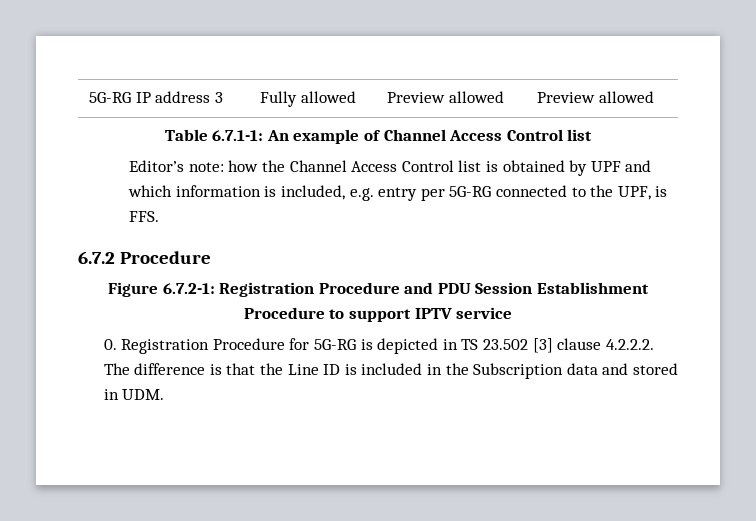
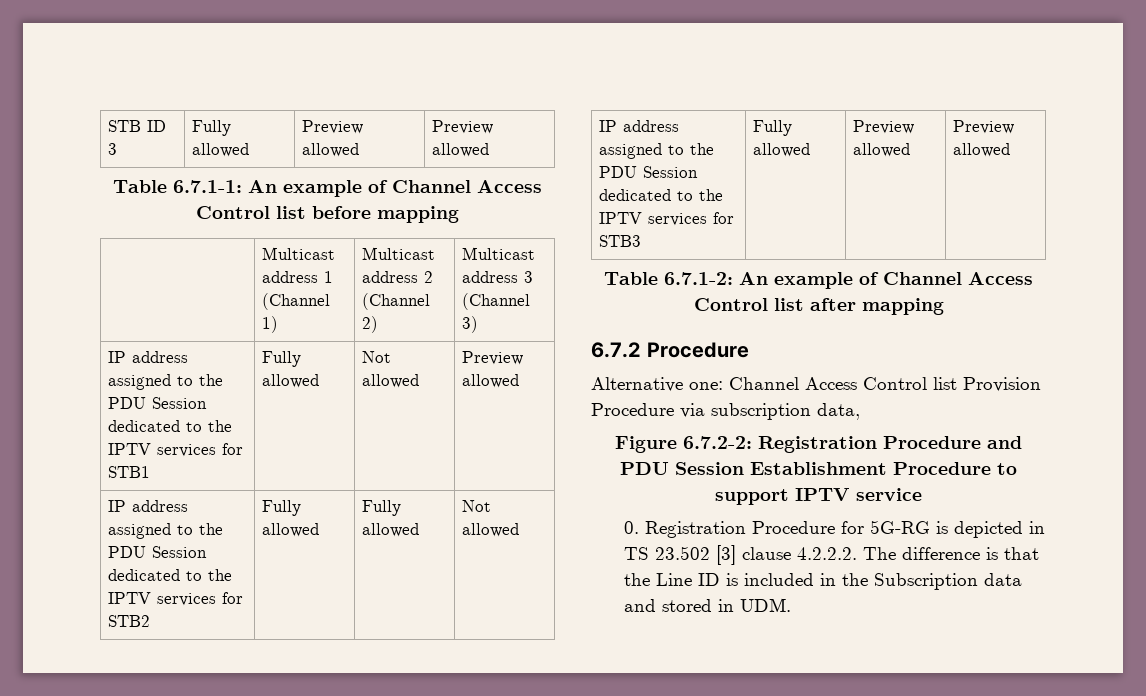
[88,91,211,103] 5G-RG IP address -> [107,120,166,132] STB ID
[129,160,652,176] [128,185,668,201] [129,211,160,222] [78,251,211,264] // Editor’s note: how the Channel Access Control list is obtained by UPF and which information is included, e.g. entry per 5G-RG connected to the UPF, is FFS. // 6.7.2 Procedure -> [312,206,459,223] [261,247,335,260] [261,271,333,283] [261,293,330,310] [261,316,278,333] [361,247,435,260] [361,271,433,283] [361,293,430,310] [361,316,378,333] [461,247,535,260] [461,271,533,283] [461,293,530,310] [461,316,478,333] [107,351,188,363] [107,374,223,390] [107,397,207,409] [107,420,232,432] [107,443,243,457] [107,466,150,478] [261,351,301,367] [261,374,319,388] [361,351,391,363] [361,374,419,388] [461,351,523,365] [461,374,519,388] [107,500,188,512] [107,523,223,539] [107,546,207,558] [107,569,232,581] [107,592,243,606] [107,615,150,627] [261,500,301,516] [261,523,319,537] [361,500,401,516] [361,523,419,537] [461,500,491,512] [461,523,519,537] [598,120,679,132] [598,143,714,159] [598,166,698,178] [598,189,723,201] [598,212,734,226] [598,235,641,247] [752,120,792,136] [752,143,810,157] [852,120,914,134] [852,143,910,157] [952,120,1014,134] [952,143,1010,157] [604,272,1033,289] [693,298,944,315] [591,342,749,358] [591,377,1041,392] [591,403,860,420] before mapping // | Multicast address 1 (Channel 1) | Multicast address 2 (Channel 2) | Multicast address 3 (Channel 3) // IP address assigned to the PDU Session dedicated to the IPTV services for STB1 | Fully allowed | Not allowed | Preview allowed // IP address assigned to the PDU Session dedicated to the IPTV services for STB2 | Fully allowed | Fully allowed | Not allowed // IP address assigned to the PDU Session dedicated to the IPTV services for STB3 | Fully allowed | Preview allowed | Preview allowed // Table 6.7.1-2: An example of Channel Access Control list after mapping // 6.7.2 Procedure // Alternative one: Channel Access Control list Provision Procedure via subscription data,
[162,283,215,294] 6.7.2-1: -> [683,436,752,449] 6.7.2-2:

